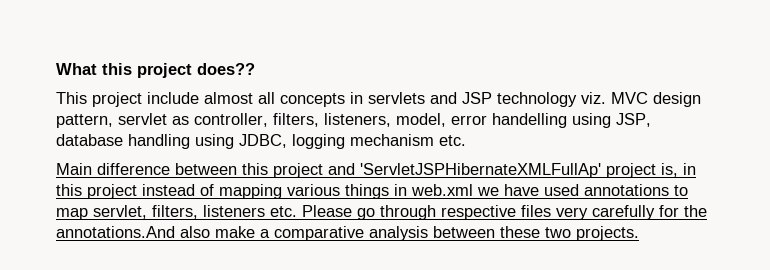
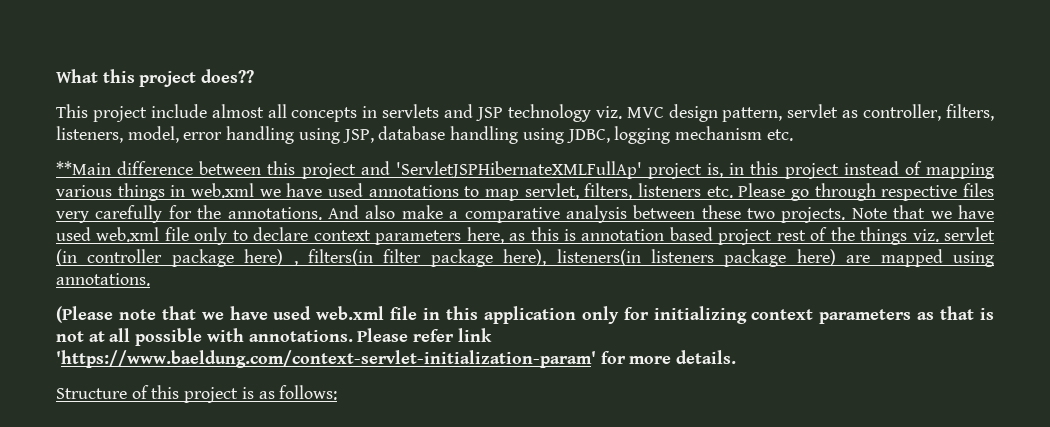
[492,113,567,128] handelling -> [226,126,295,144] handling
[56,163,92,175] Main -> [56,161,111,175] **Main
[56,226,175,238] annotations.And -> [227,205,359,220] annotations. And
(639, 233) none -> [851,205,995,219] [56,227,996,245] [56,249,994,267] [56,273,150,286] [56,306,995,324] [56,328,492,346] [56,350,737,368] [56,385,338,403] Note that we have used web.xml file only to declare context parameters here, as this is annotation based project rest of the things viz. servlet (in controller package here) , filters(in filter package here), listeners(in listeners package here) are mapped using annotations. // (Please note that we have used web.xml file in this application only for initializing context parameters as that is not at all possible with annotations. Please refer link 'https://www.baeldung.com/context-servlet-initialization-param' for more details. // Structure of this project is as follows:

